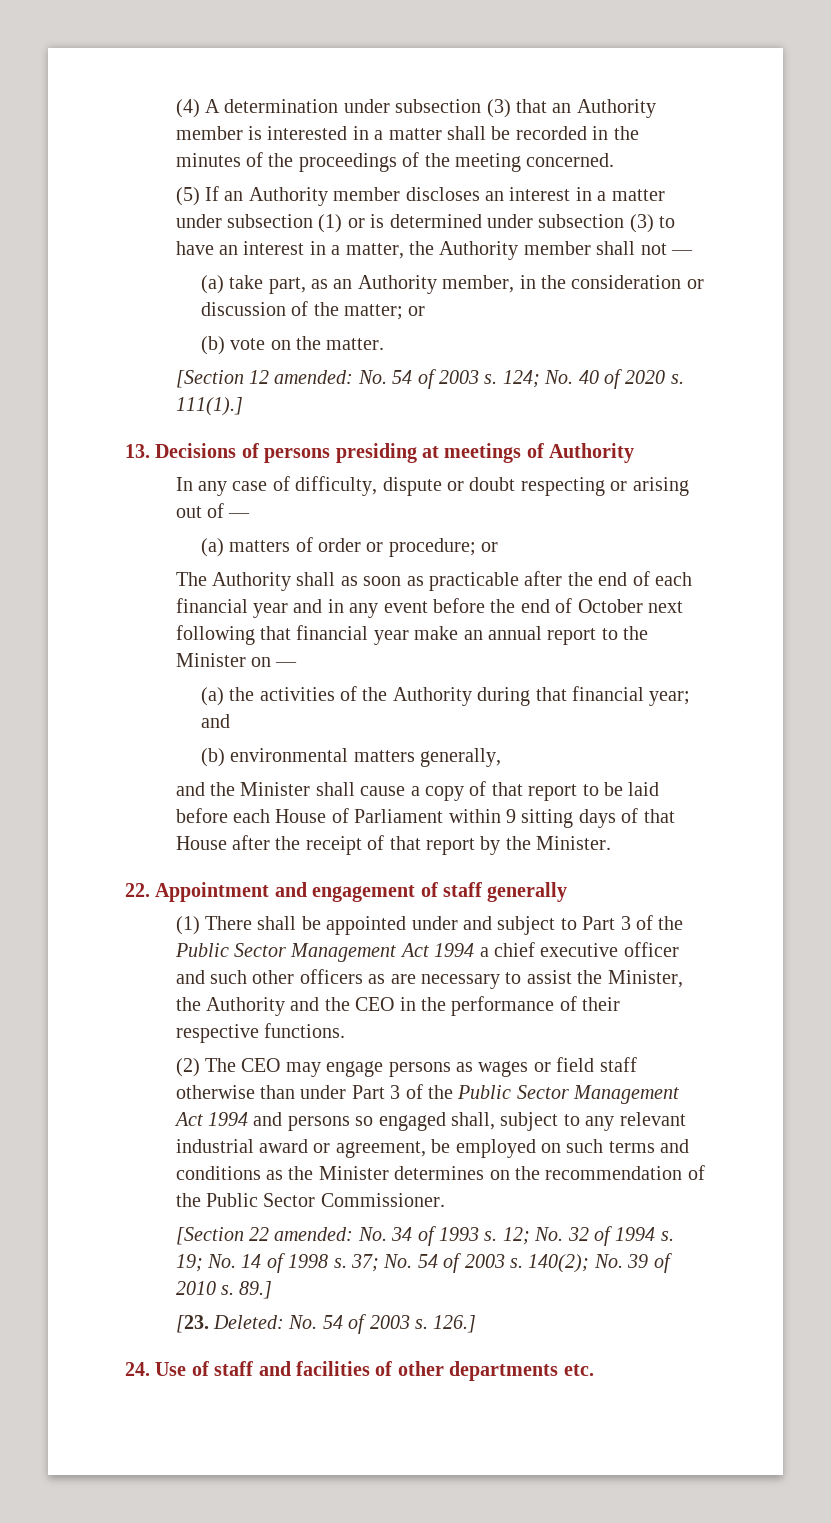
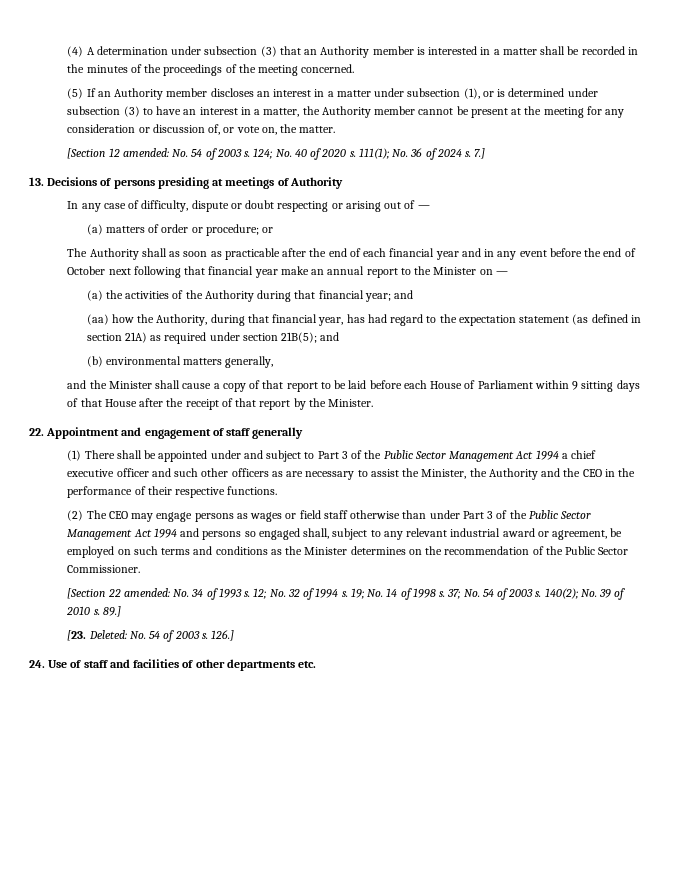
[318,214,343,233] (1) -> [463,88,480,99] (1),
[596,241,693,255] [200,275,704,294] [200,301,426,320] [200,336,291,355] shall not — // (a) take part, as an Authority member, in the consideration or discussion of the matter; or // (b) vote on -> [418,106,625,118] [67,124,277,135] cannot be present at the meeting for any consideration or discussion of, or vote on,
[175,397,243,416] 111(1).] -> [358,148,486,160] 111(1); No. 36 of 2024 s. 7.]
(230, 721) none -> [86,314,641,326] [86,332,340,344] // (aa) how the Authority, during that financial year, has had regard to the expectation statement (as defined in section 21A) as required under section 21B(5); and

